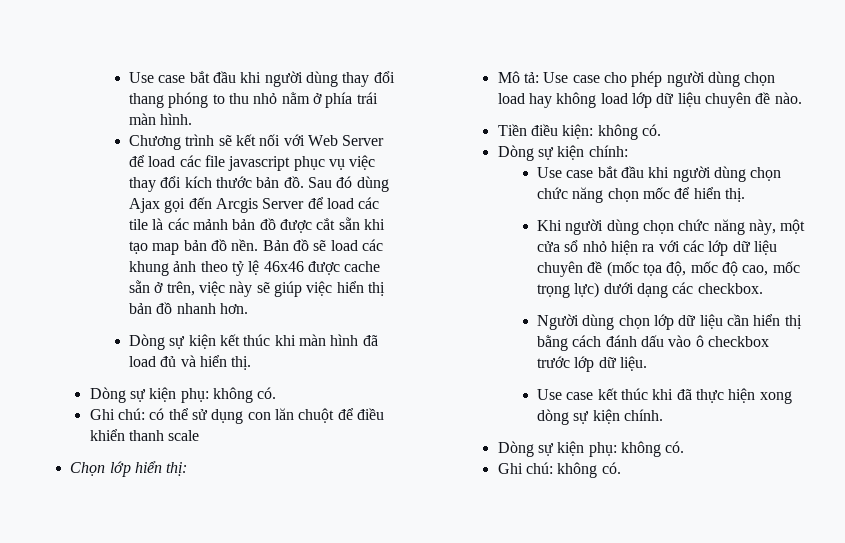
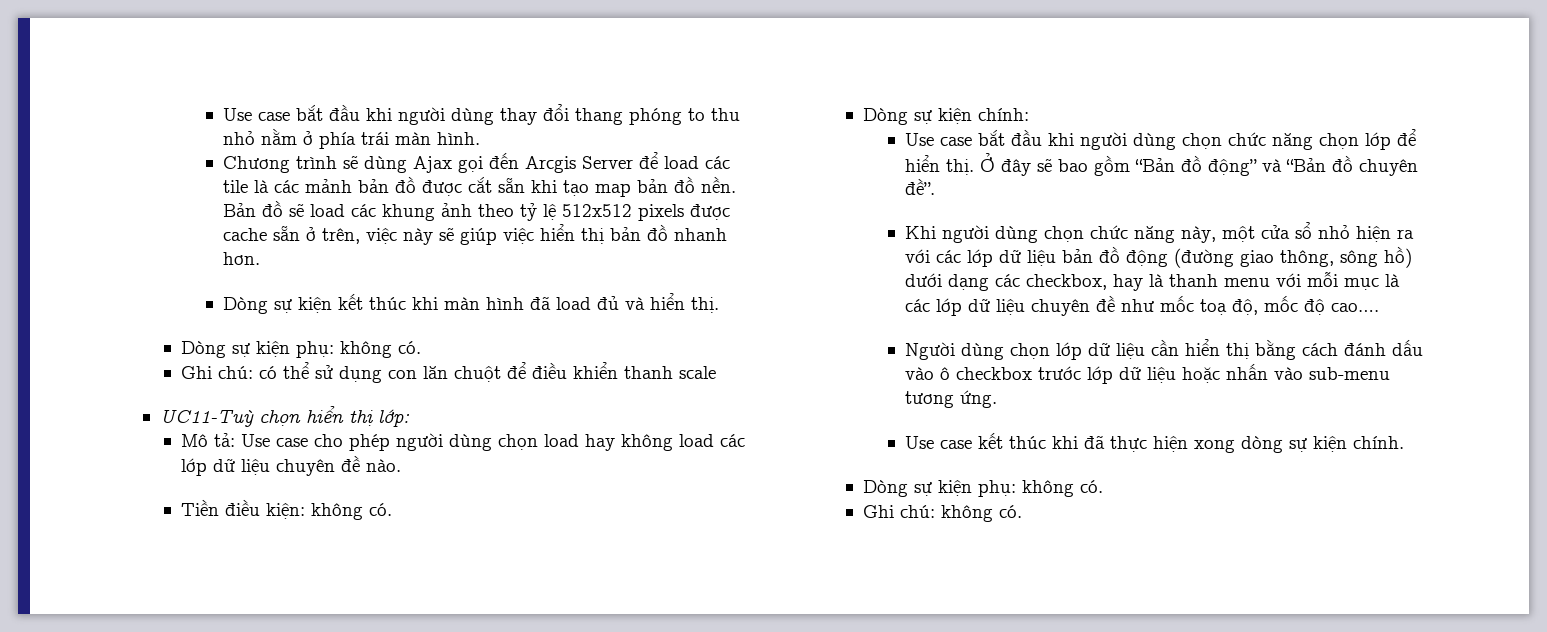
[235,134,385,146] [129,155,376,171] [129,176,353,192] kết nối với Web Server để load các file javascript phục vụ việc thay đổi kích thước bản đồ. Sau đó -> (358, 162) none
[263,261,304,272] 46x46 -> [561,204,684,221] 512x512 pixels
[70,461,188,477] Chọn lớp hiển thị: -> [159,406,410,427] UC11-Tuỳ chọn hiển thị lớp:
(628, 98) none -> [719,434,745,447] các
[642,187,670,199] mốc -> [1364,132,1391,150] lớp
(745, 195) none -> [979,153,1418,176] [904,178,935,195] Ở đây sẽ bao gồm “Bản đồ động” và “Bản đồ chuyên đề”.
[537,261,800,277] [537,282,763,298] chuyên đề (mốc tọa độ, mốc độ cao, mốc trọng lực) dưới dạng các checkbox. -> [1061,246,1412,268] [904,271,1400,291] [904,295,1379,316] bản đồ động (đường giao thông, sông hồ) dưới dạng các checkbox, hay là thanh menu với mỗi mục là các lớp dữ liệu chuyên đề như mốc toạ độ, mốc độ cao….
[619,356,647,371] liệu. -> [1146,363,1390,383] [904,390,997,408] liệu hoặc nhấn vào sub-menu tương ứng.

